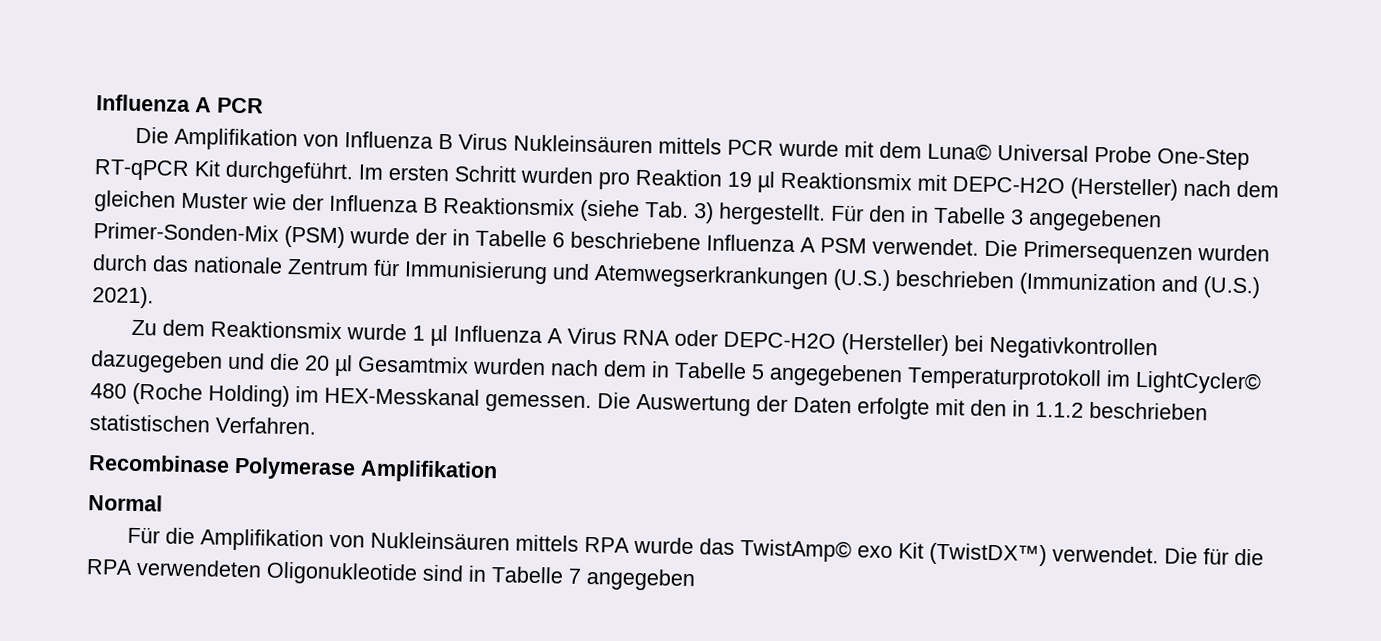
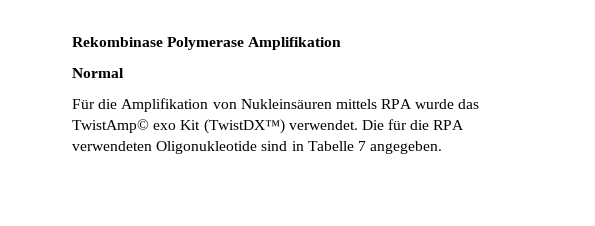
[96,94,264,114] [134,126,1250,171] [94,159,1279,201] [94,190,1162,233] [93,222,1270,265] [92,254,1260,299] [92,286,154,309] [130,319,1158,361] [90,350,1262,395] [90,382,1208,421] [89,414,316,435] [88,454,230,473] Influenza A PCR // Die Amplifikation von Influenza B Virus Nukleinsäuren mittels PCR wurde mit dem Luna© Universal Probe One-Step RT-qPCR Kit durchgeführt. Im ersten Schritt wurden pro Reaktion 19 µl Reaktionsmix mit DEPC-H2O (Hersteller) nach dem gleichen Muster wie der Influenza B Reaktionsmix (siehe Tab. 3) hergestellt. Für den in Tabelle 3 angegebenen Primer-Sonden-Mix (PSM) wurde der in Tabelle 6 beschriebene Influenza A PSM verwendet. Die Primersequenzen wurden durch das nationale Zentrum für Immunisierung und Atemwegserkrankungen (U.S.) beschrieben (Immunization and (U.S.) 2021). // Zu dem Reaktionsmix wurde 1 µl Influenza A Virus RNA oder DEPC-H2O (Hersteller) bei Negativkontrollen dazugegeben und die 20 µl Gesamtmix wurden nach dem in Tabelle 5 angegebenen Temperaturprotokoll im LightCycler© 480 (Roche Holding) im HEX-Messkanal gemessen. Die Auswertung der Daten erfolgte mit den in 1.1.2 beschrieben statistischen Verfahren. // Recombinase -> [72,37,163,47] Rekombinase
[586,567,696,592] angegeben -> [370,141,443,154] angegeben.

